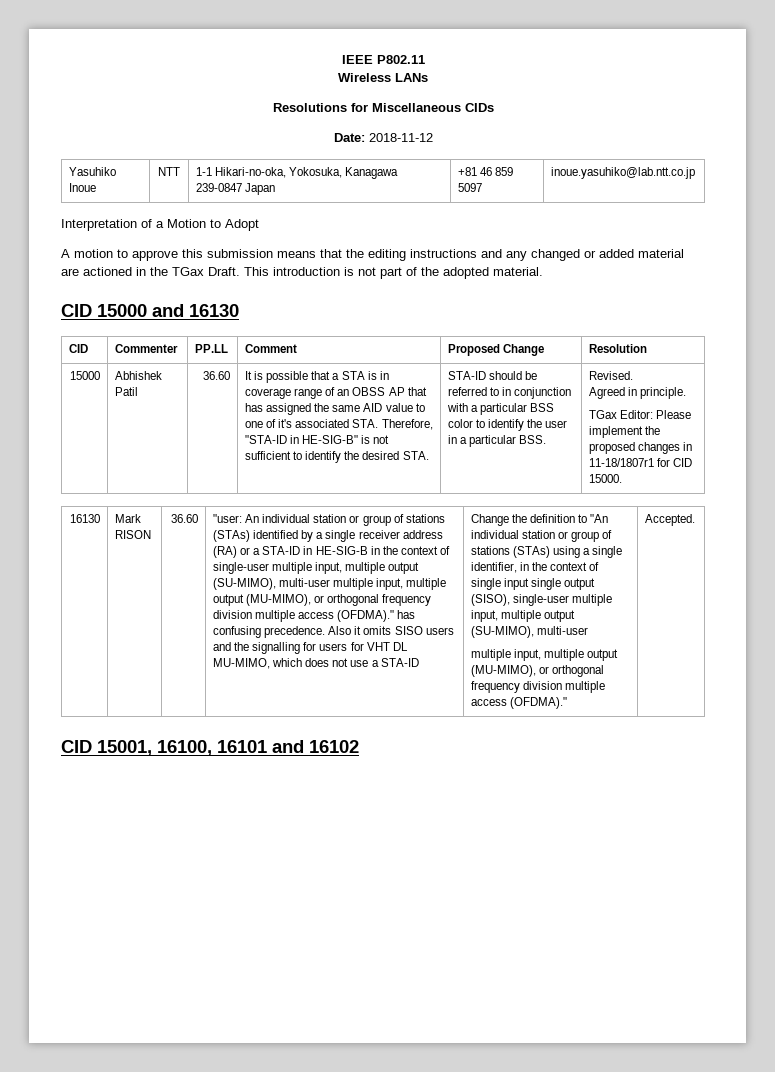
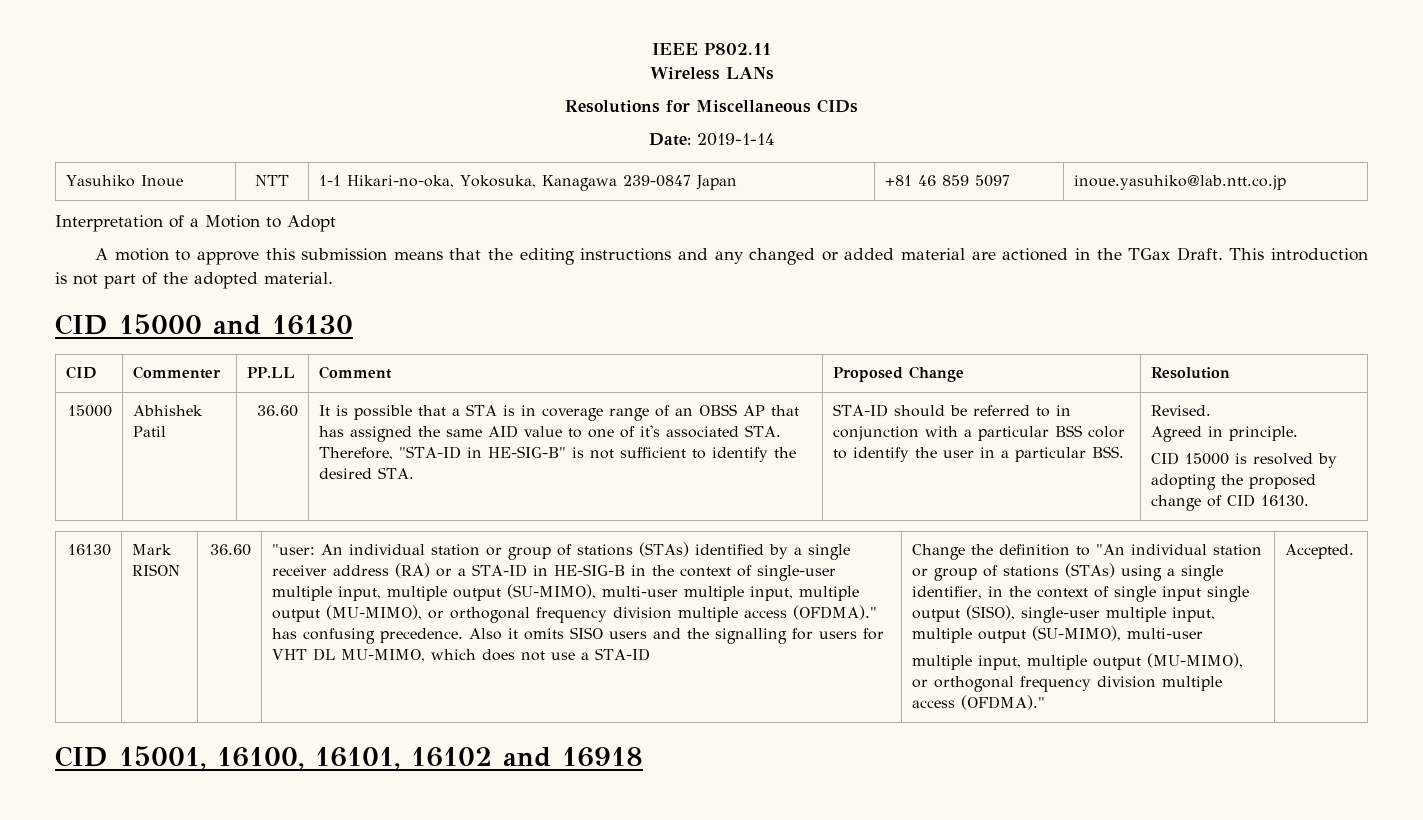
[368,133,433,142] 2018-11-12 -> [696,133,775,146] 2019-1-14
[588,410,692,419] [588,426,661,438] [588,442,693,454] [588,458,693,467] [588,474,622,483] TGax Editor: Please implement the proposed changes in 11-18/1807r1 for CID 15000. -> [1151,452,1338,468] [1151,474,1317,490] [1151,494,1310,511] CID 15000 is resolved by adopting the proposed change of CID 16130.
[217,740,359,753] 16101 and 16102 -> [315,747,643,770] 16101, 16102 and 16918

